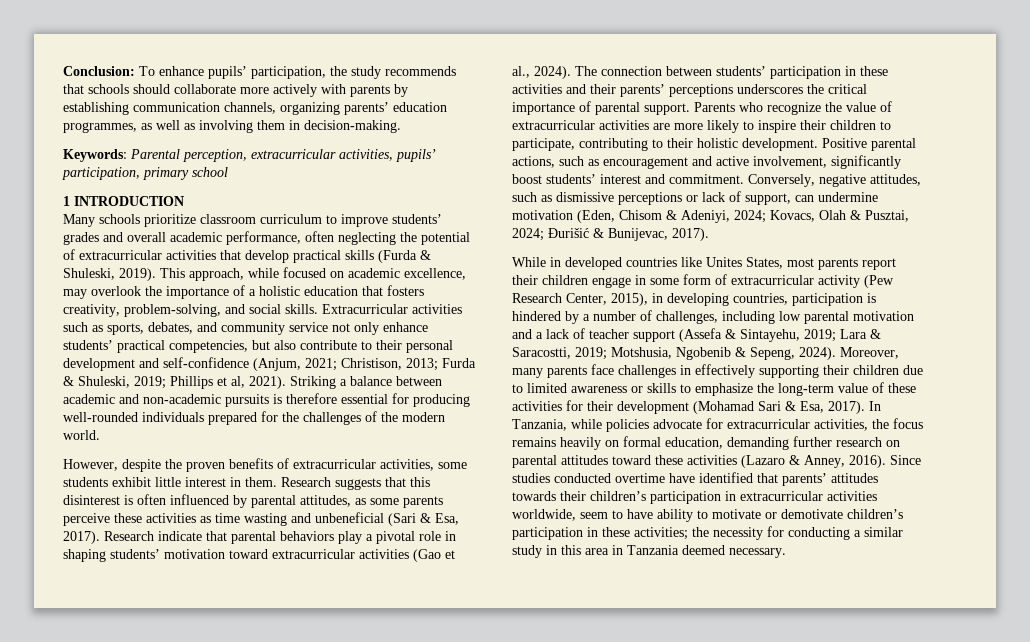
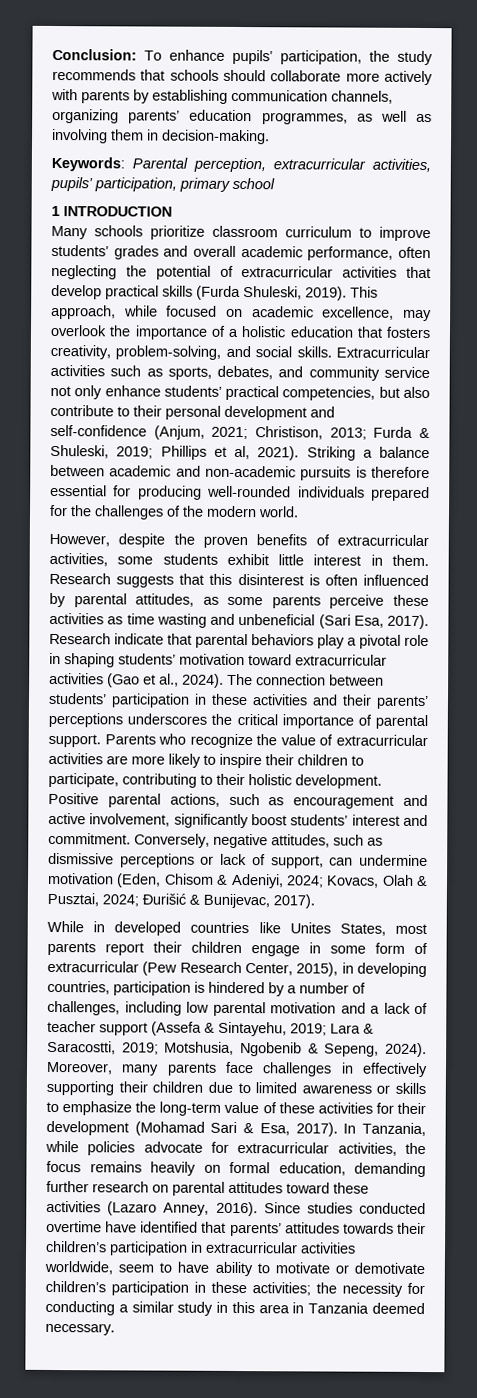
[420,250,431,260] & -> (241, 293) none
[420,513,431,523] & -> (351, 621) none
[818,275,860,288] activity -> (139, 966) none
[789,455,800,465] & -> (158, 1208) none

